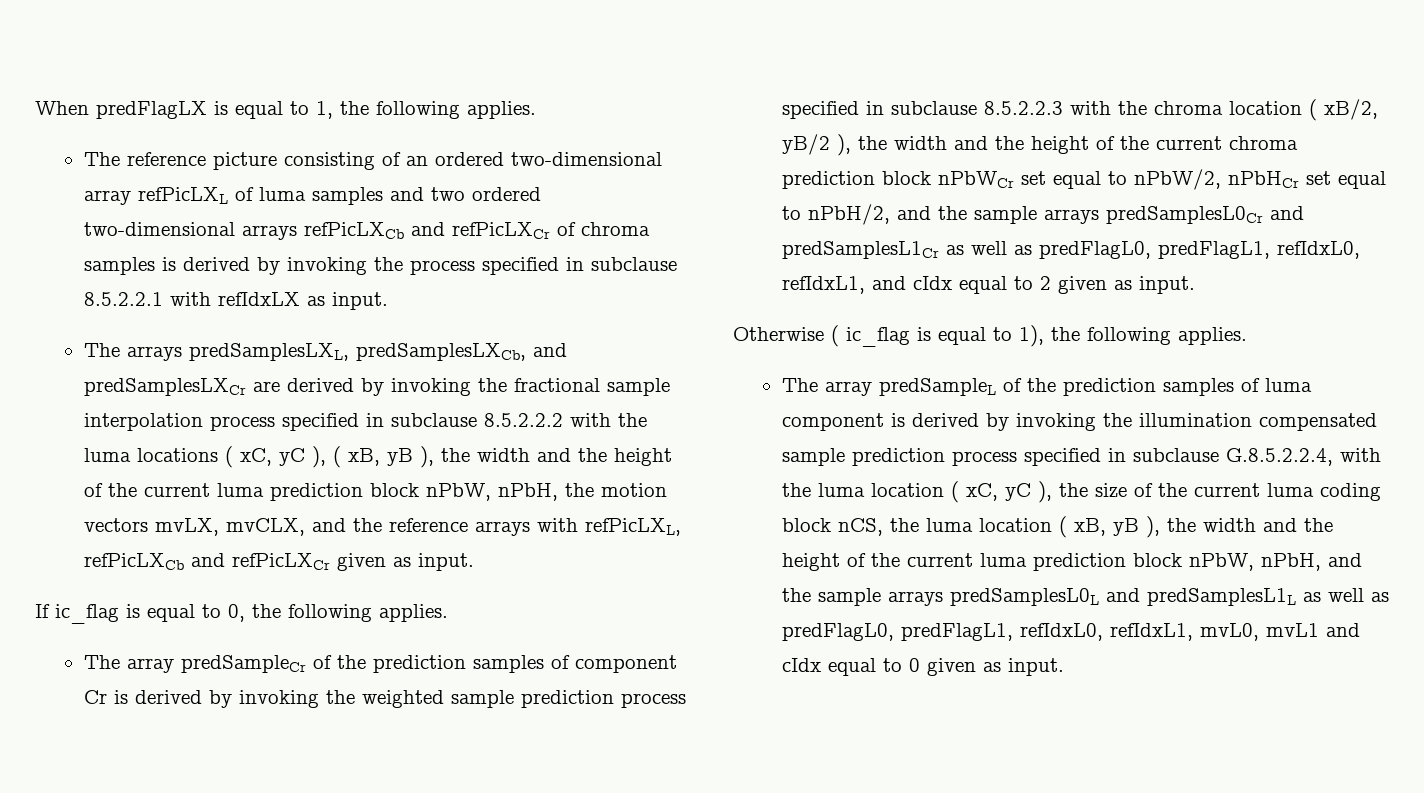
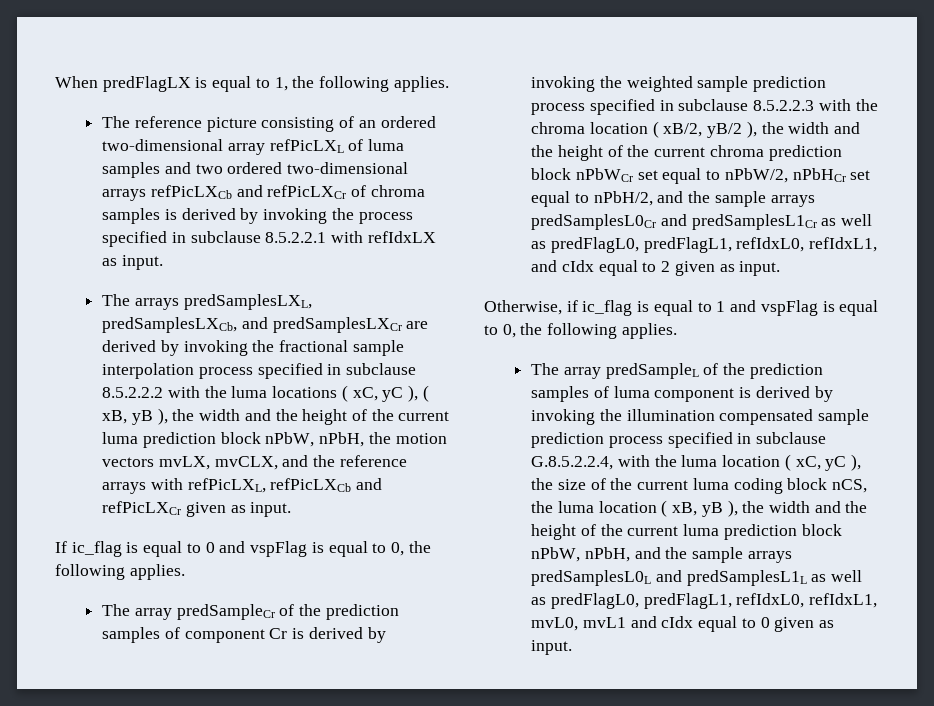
(221, 611) none -> [205,541,387,557] 0 and vspFlag is equal to
[733,325,1044,347] Otherwise ( ic_flag is equal to 1), -> [484,300,879,316] [484,324,516,338] Otherwise, if ic_flag is equal to 1 and vspFlag is equal to 0,

